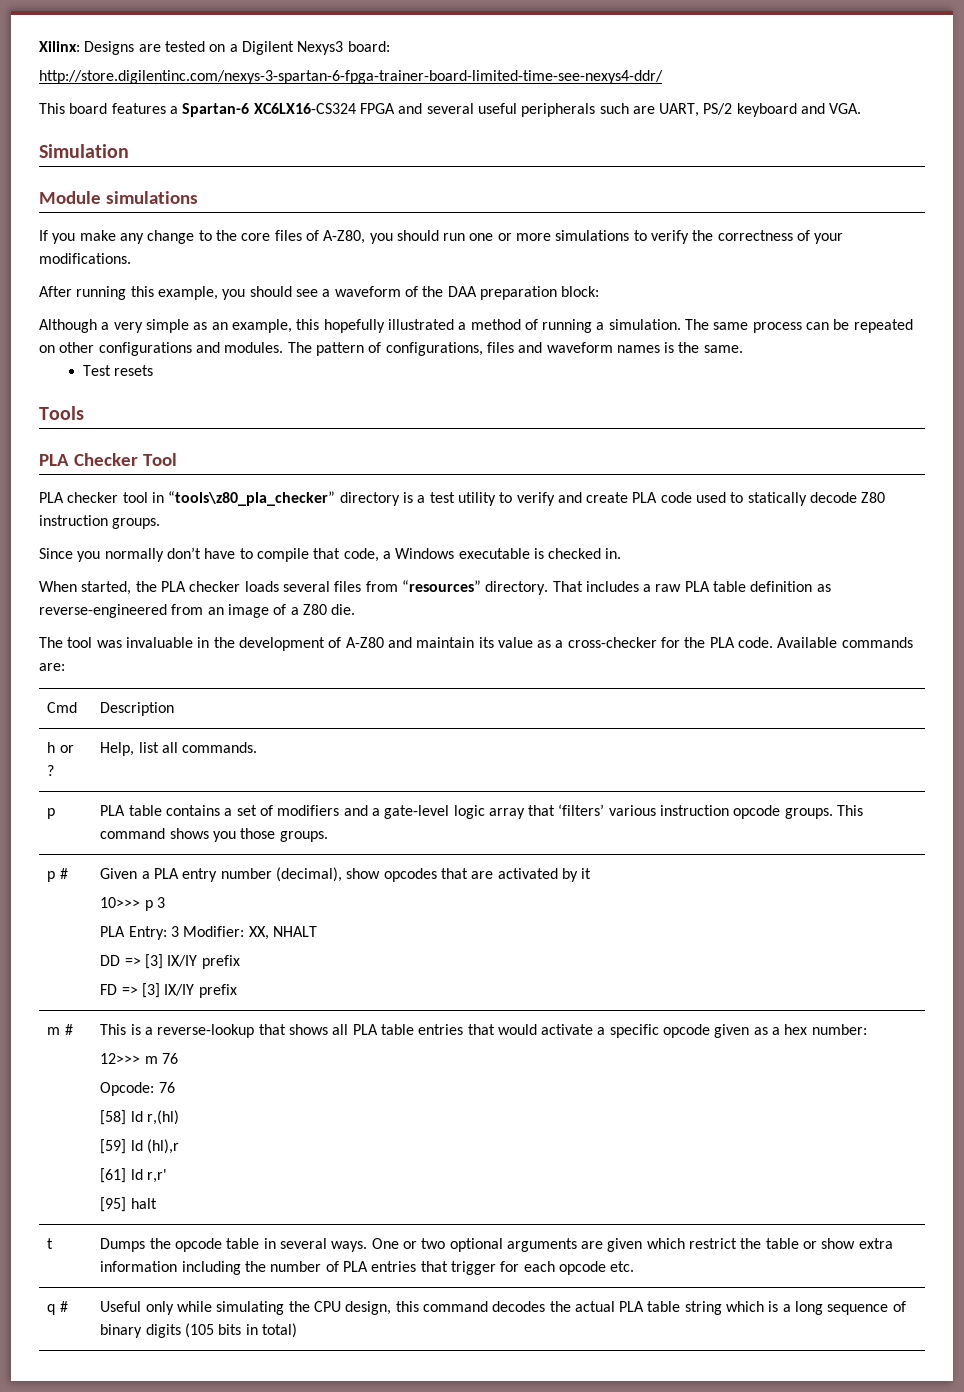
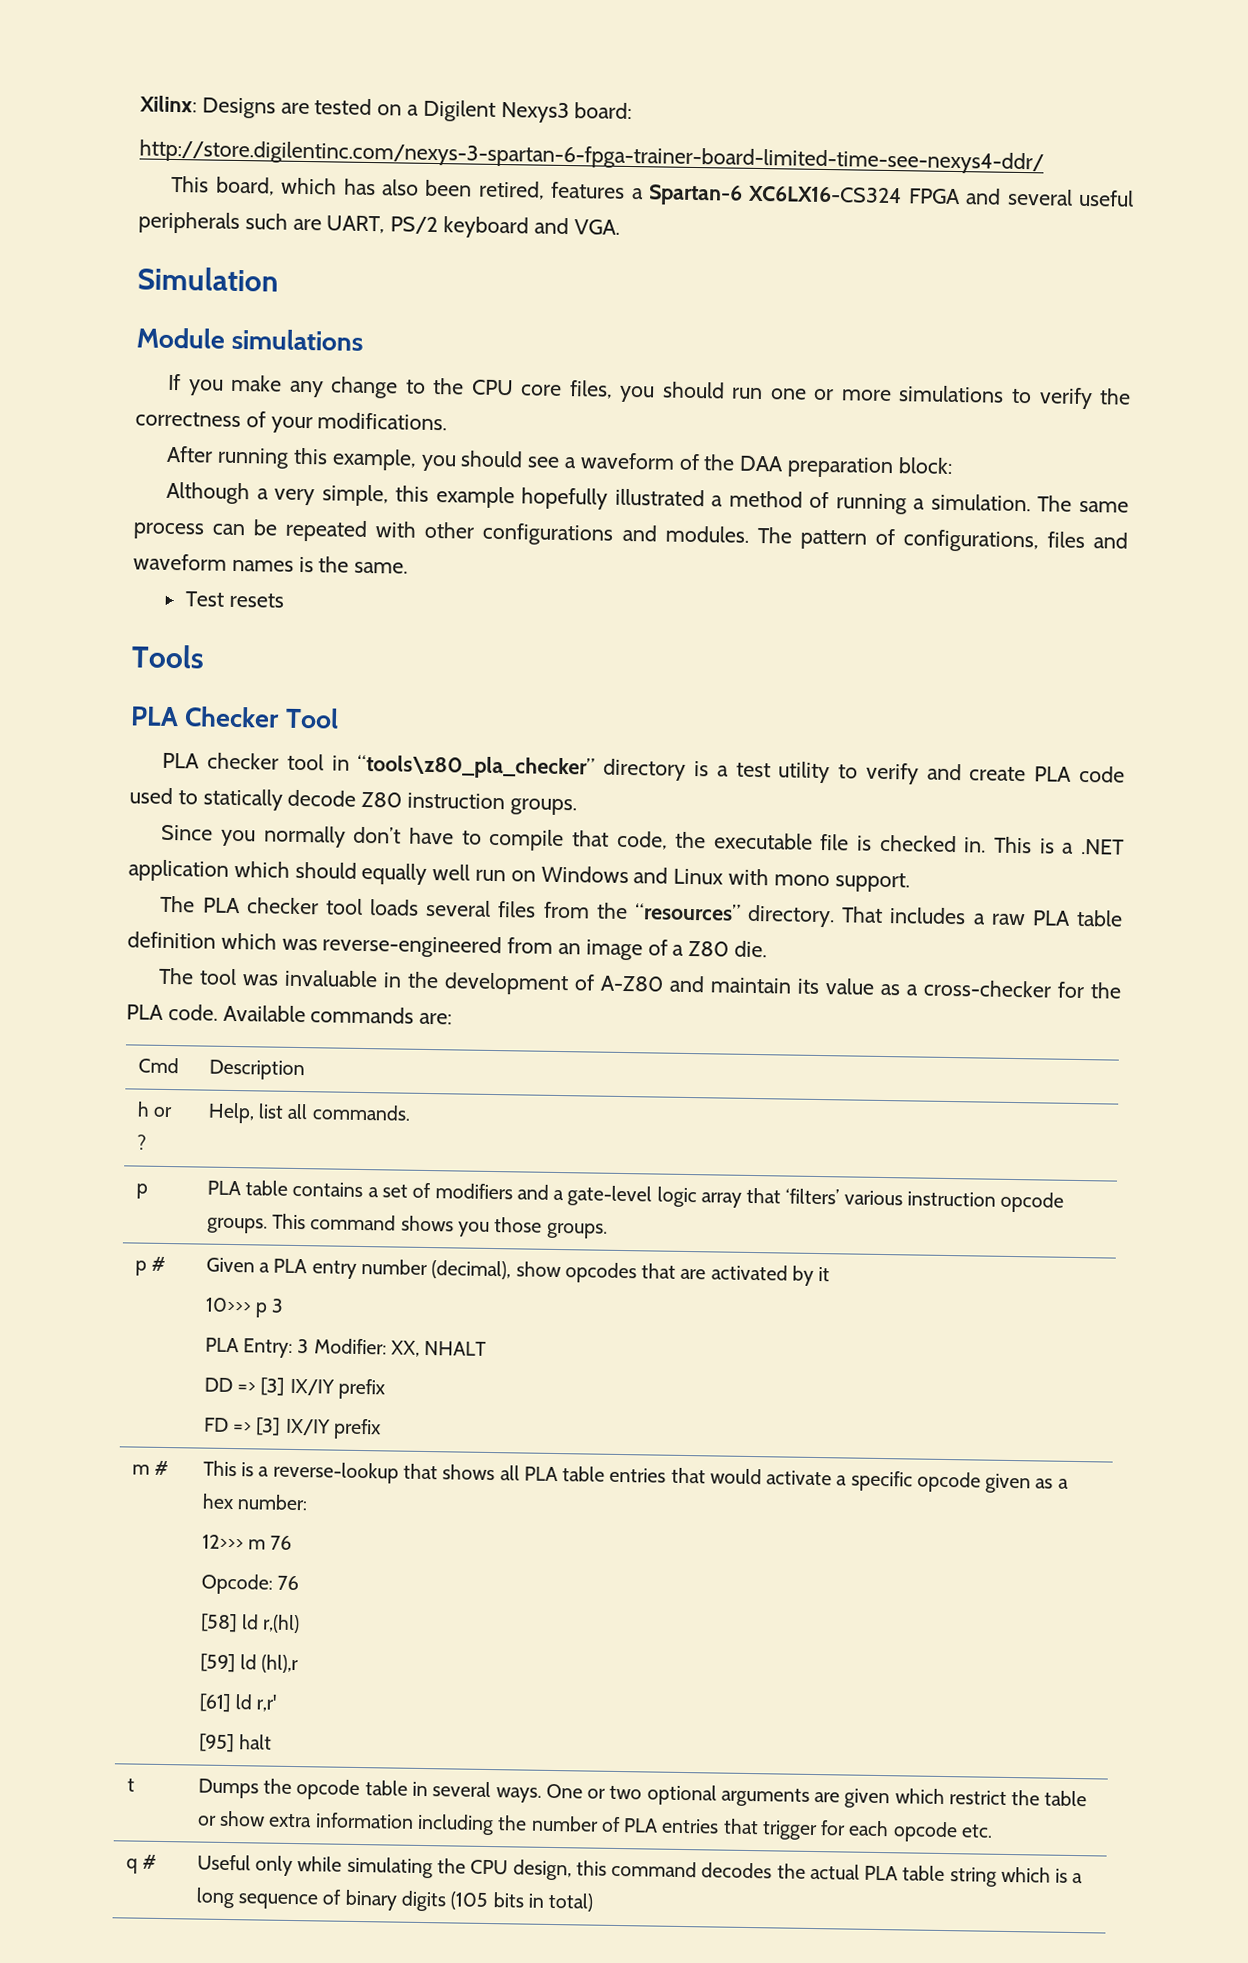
[69,103,108,114] board -> [215,176,545,200] board, which has also been retired,
[241,230,366,244] core files of A-Z80, -> [470,379,613,399] CPU core files,
[145,319,320,333] simple as an example, this -> [321,484,515,509] simple, this example
[39,345,55,353] on -> [375,521,418,538] with
[382,548,530,559] a Windows executable -> [675,831,850,851] the executable file
[39,581,241,595] // When started, the PLA checker -> [994,836,1125,855] [128,859,910,893] [160,895,363,915] This is a .NET application which should equally well run on Windows and Linux with mono support. // The PLA checker tool
(398, 586) none -> [595,902,628,920] the
[816,584,831,592] as -> [220,932,318,951] which was

